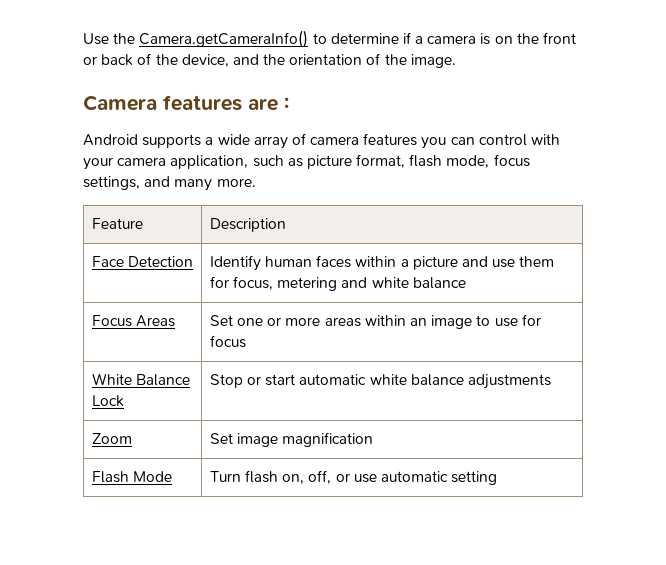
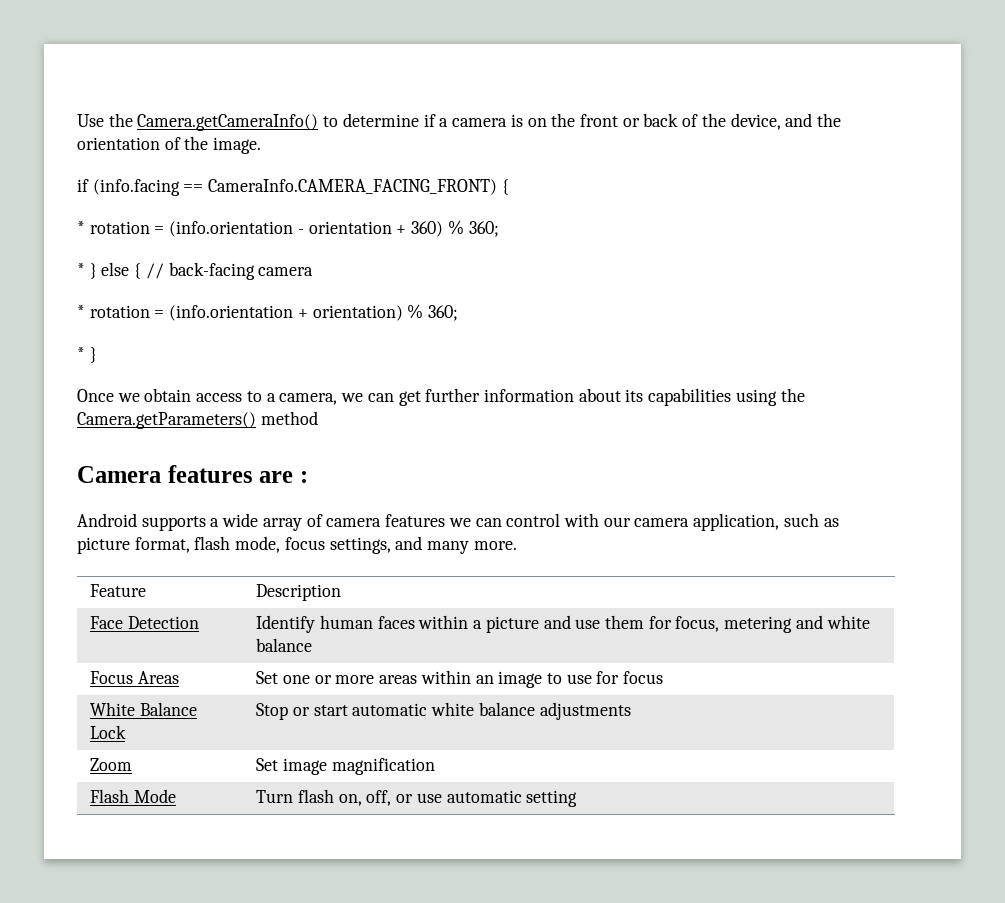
(456, 61) none -> [77,179,509,196] [77,220,499,237] [77,262,314,280] [77,304,459,321] [77,347,97,363] [77,388,805,406] [77,411,318,429] // if (info.facing == CameraInfo.CAMERA_FACING_FRONT) { // * rotation = (info.orientation - orientation + 360) % 360; // * } else { // back-facing camera // * rotation = (info.orientation + orientation) % 360; // * } // Once we obtain access to a camera, we can get further information about its capabilities using the Camera.getParameters() method
[421,137,447,149] you -> [448,518,471,527] we
[83,157,113,170] your -> [603,517,631,527] our

